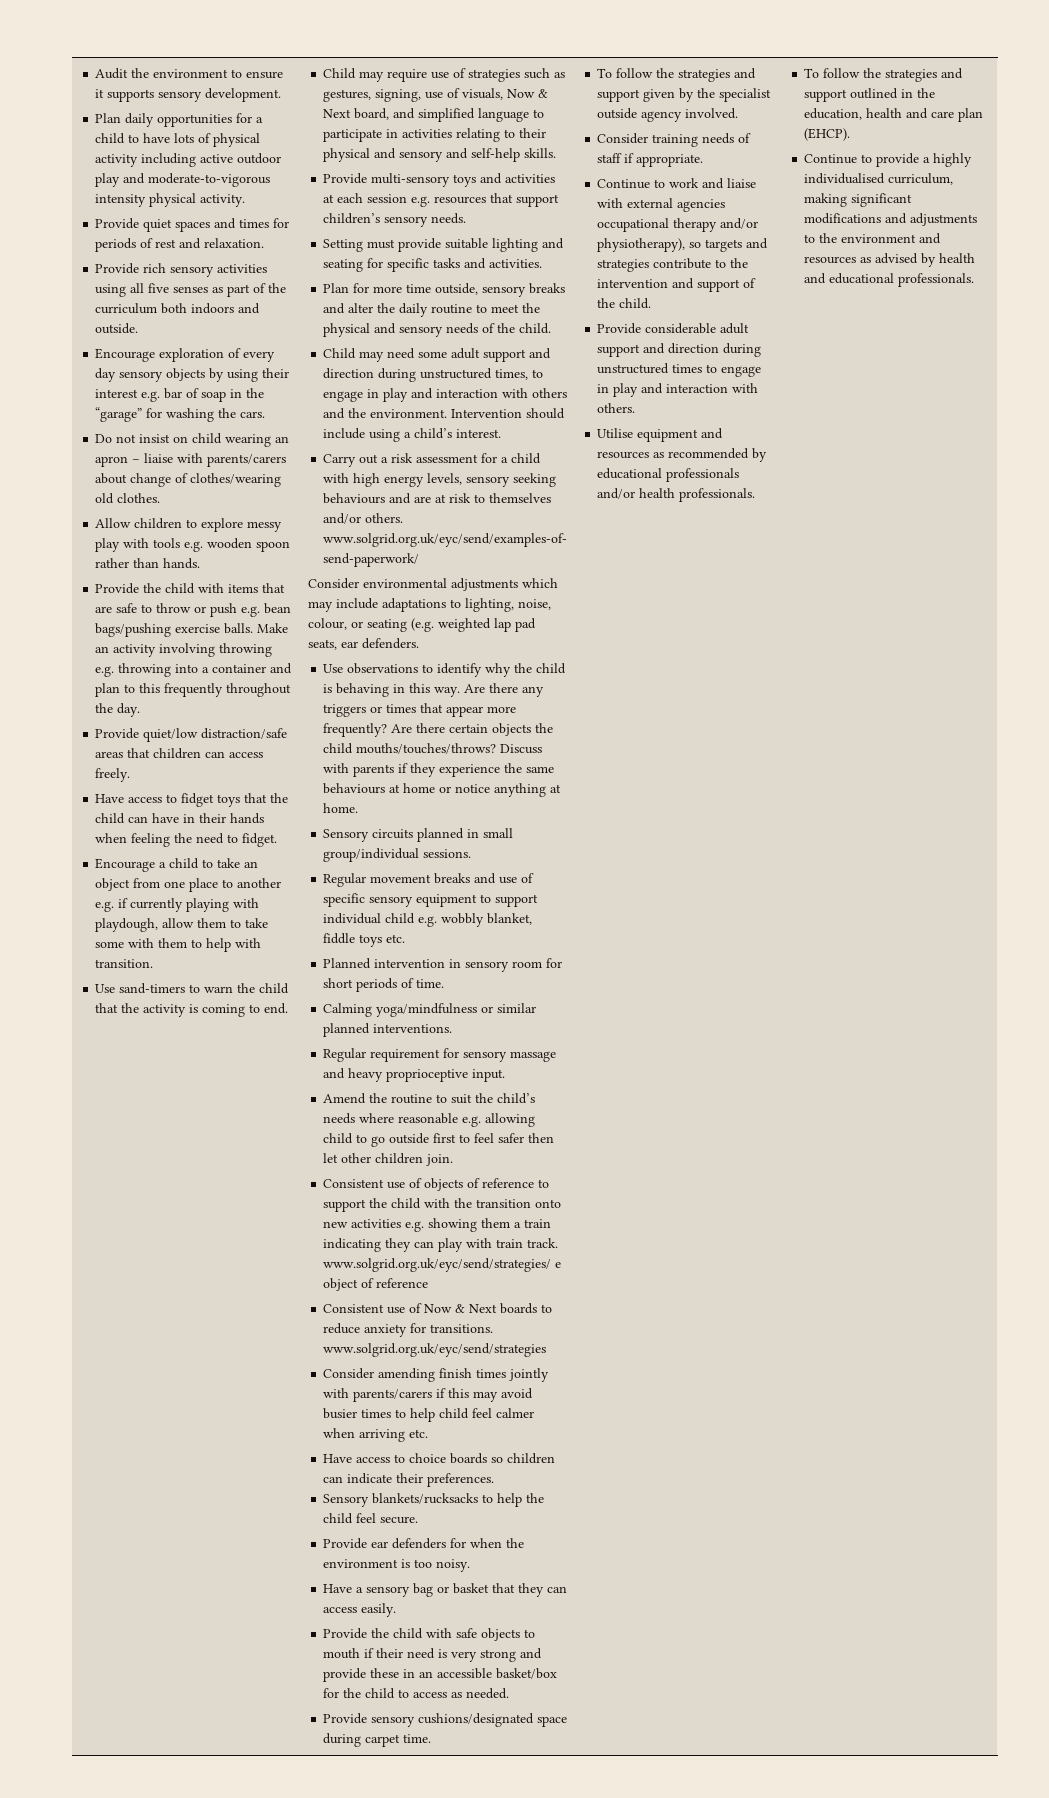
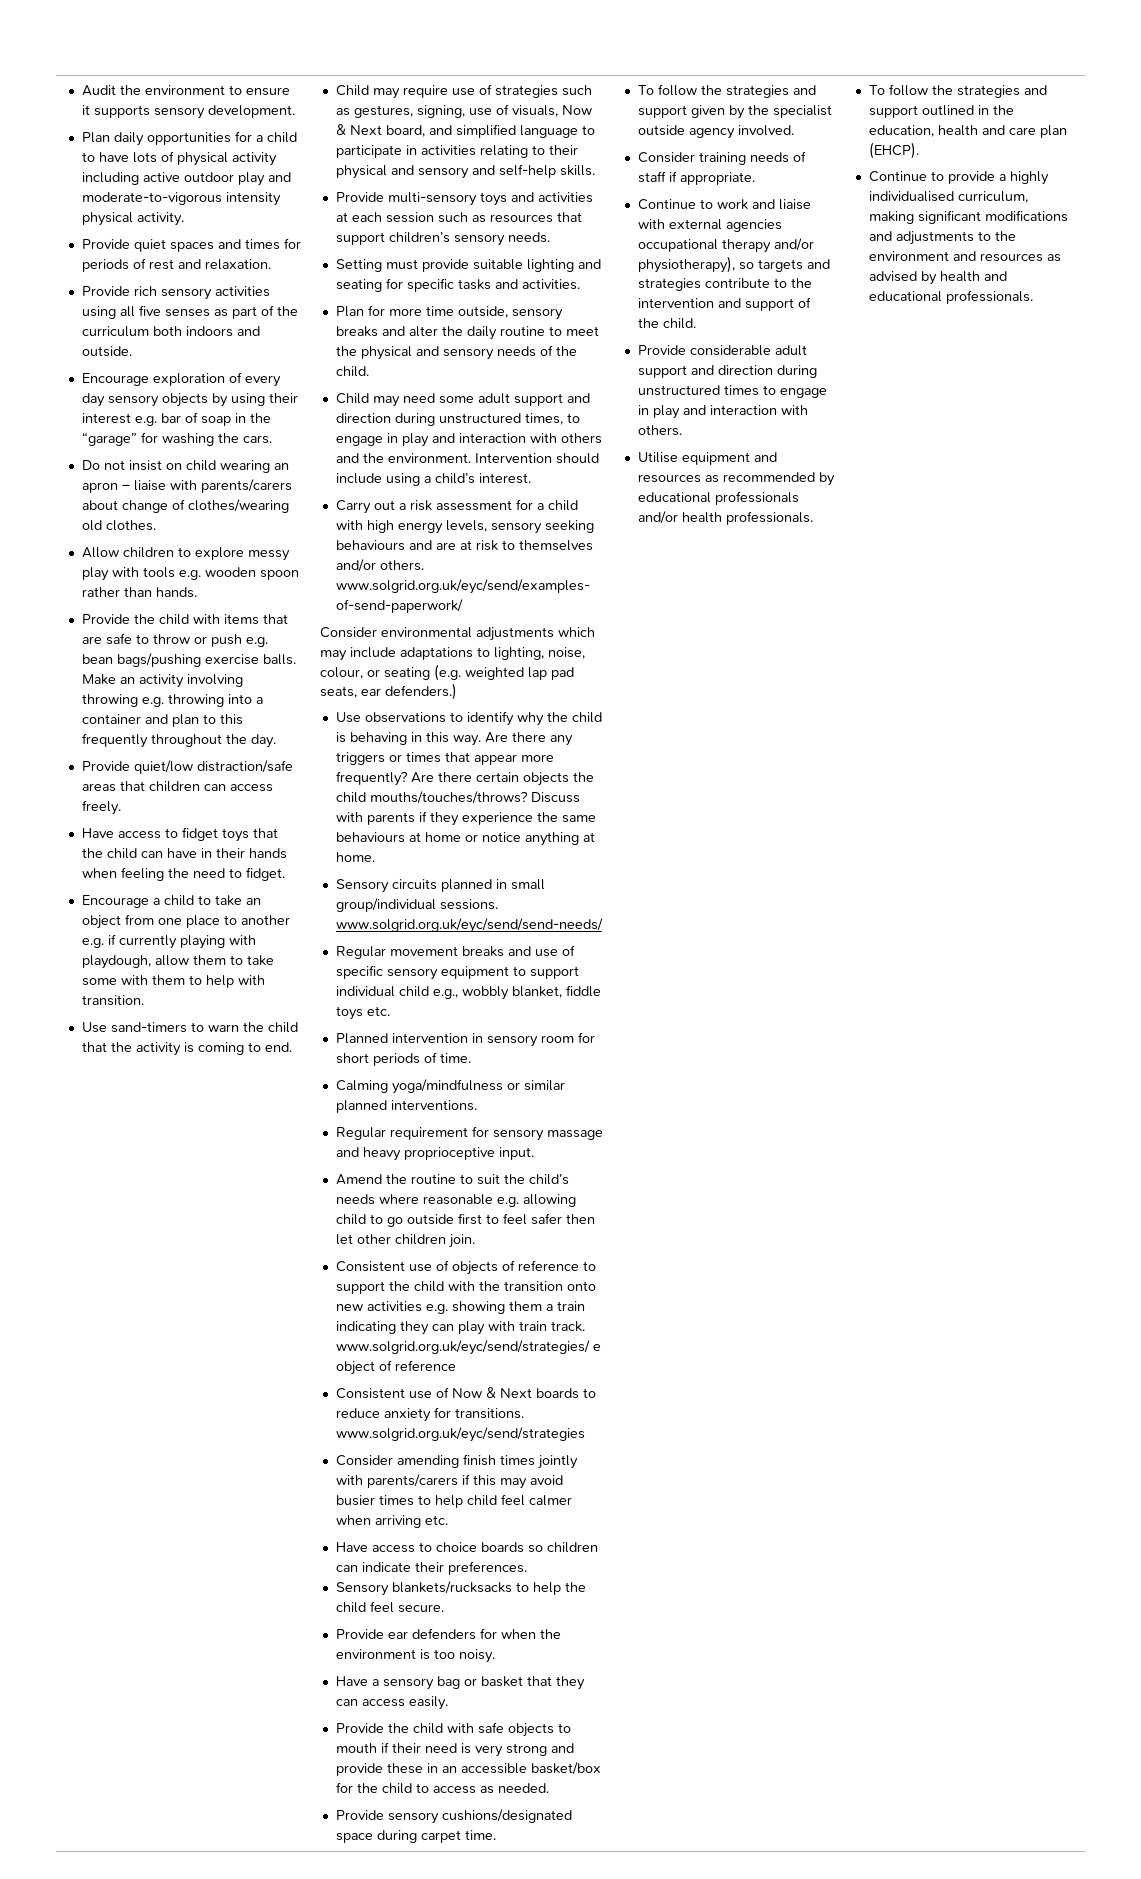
[411,196,431,207] e.g. -> [437,212,486,223] such as
[361,638,419,649] defenders. -> [384,683,457,700] defenders.)
(472, 853) none -> [335,918,603,933] www.solgrid.org.uk/eyc/send/send-needs/
[418,916,438,927] e.g. -> [432,989,458,999] e.g.,

